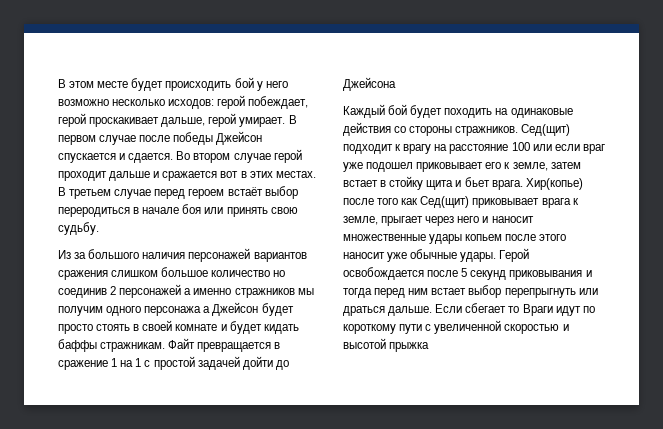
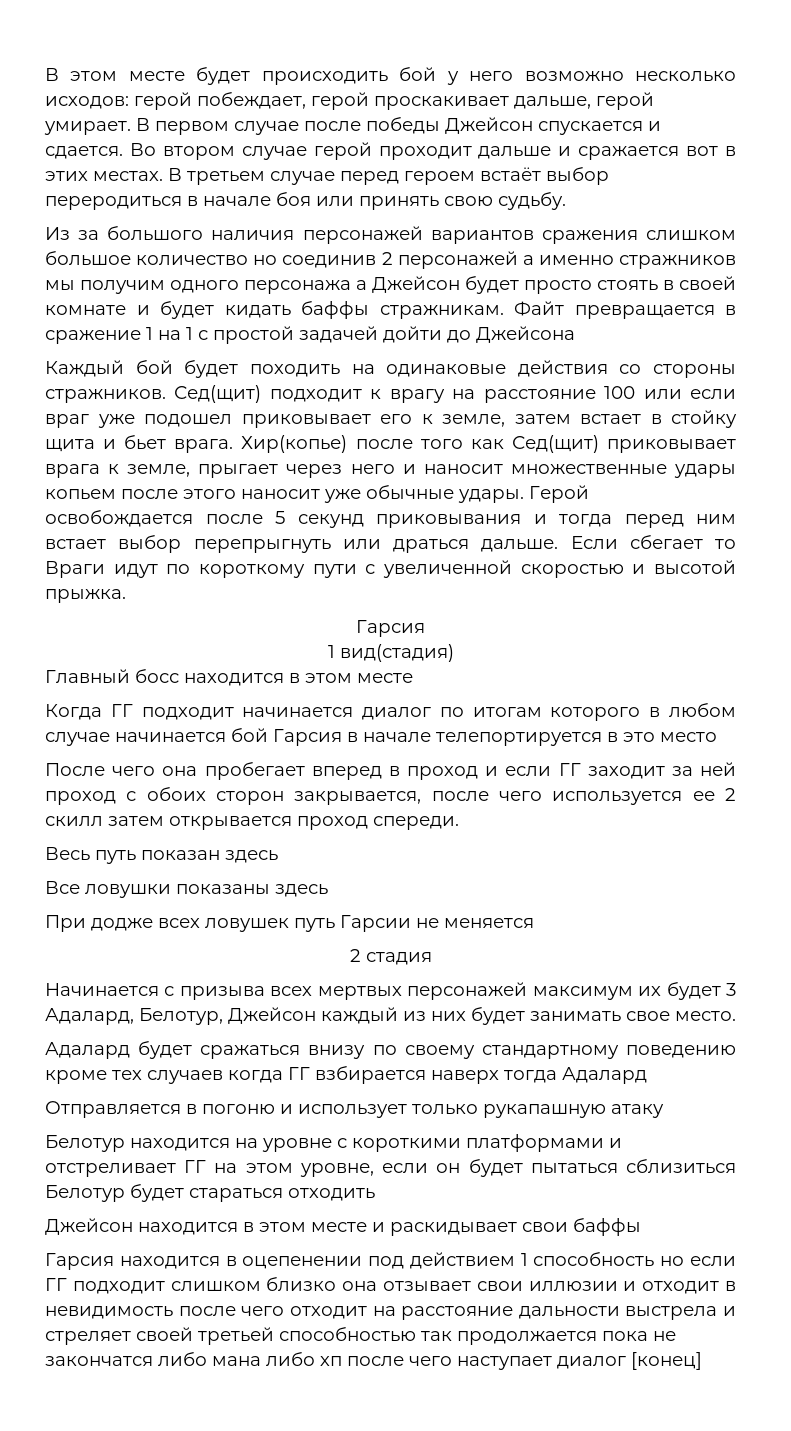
[389,342,430,352] прыжка -> [45,589,126,603] [356,620,425,637] [327,644,454,662] [45,669,413,686] [45,703,736,721] [45,728,717,746] [45,762,736,780] [45,787,736,805] [45,816,459,830] [45,847,278,864] [45,881,328,898] [45,915,534,932] [349,949,432,965] [45,982,737,1000] [45,1007,736,1025] [45,1041,736,1059] [45,1066,647,1084] [45,1101,664,1118] [45,1134,622,1152] [45,1159,736,1177] [45,1184,375,1202] [45,1218,641,1236] [45,1252,736,1270] [45,1277,736,1294] [45,1306,736,1320] [45,1327,676,1345] [45,1352,702,1370] прыжка. // Гарсия // 1 вид(стадия) // Главный босс находится в этом месте // Когда ГГ подходит начинается диалог по итогам которого в любом случае начинается бой Гарсия в начале телепортируется в это место // После чего она пробегает вперед в проход и если ГГ заходит за ней проход с обоих сторон закрывается, после чего используется ее 2 скилл затем открывается проход спереди. // Весь путь показан здесь // Все ловушки показаны здесь // При додже всех ловушек путь Гарсии не меняется // 2 стадия // Начинается с призыва всех мертвых персонажей максимум их будет 3 Адалард, Белотур, Джейсон каждый из них будет занимать свое место. // Адалард будет сражаться внизу по своему стандартному поведению кроме тех случаев когда ГГ взбирается наверх тогда Адалард // Отправляется в погоню и использует только рукапашную атаку // Белотур находится на уровне с короткими платформами и отстреливает ГГ на этом уровне, если он будет пытаться сблизиться Белотур будет стараться отходить // Джейсон находится в этом месте и раскидывает свои баффы // Гарсия находится в оцепенении под действием 1 способность но если ГГ подходит слишком близко она отзывает свои иллюзии и отходит в невидимость после чего отходит на расстояние дальности выстрела и стреляет своей третьей способностью так продолжается пока не закончатся либо мана либо хп после чего наступает диалог [конец]

